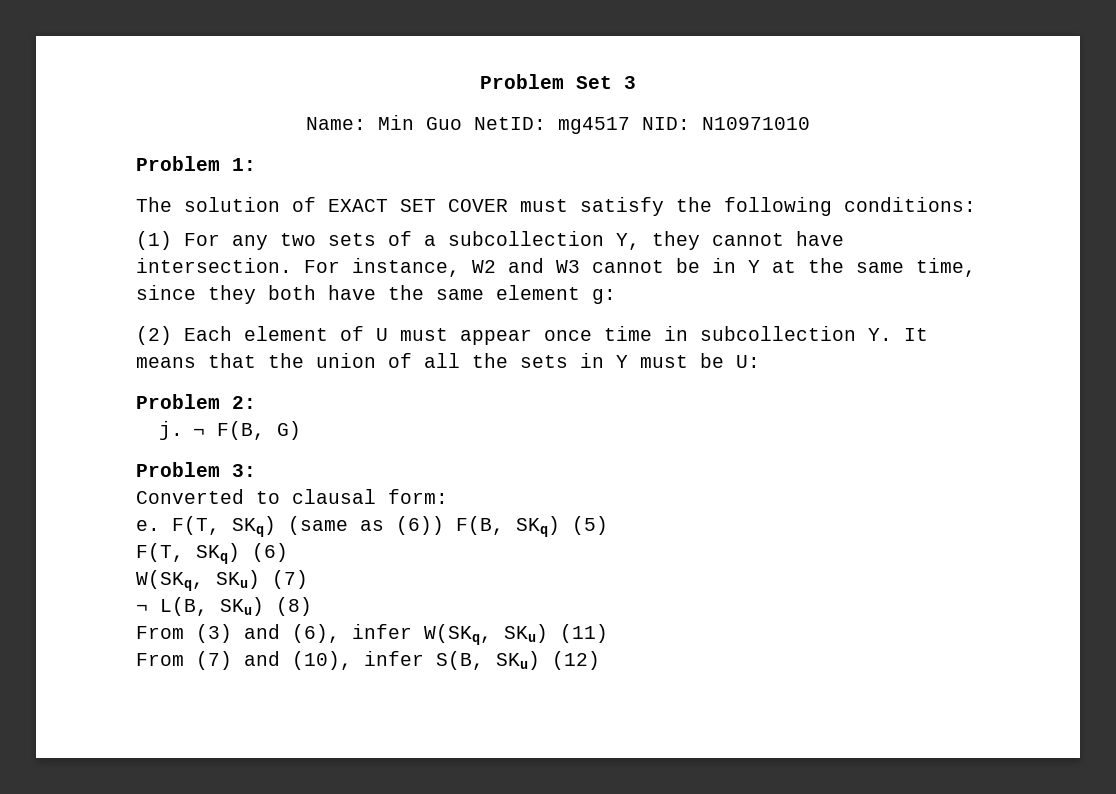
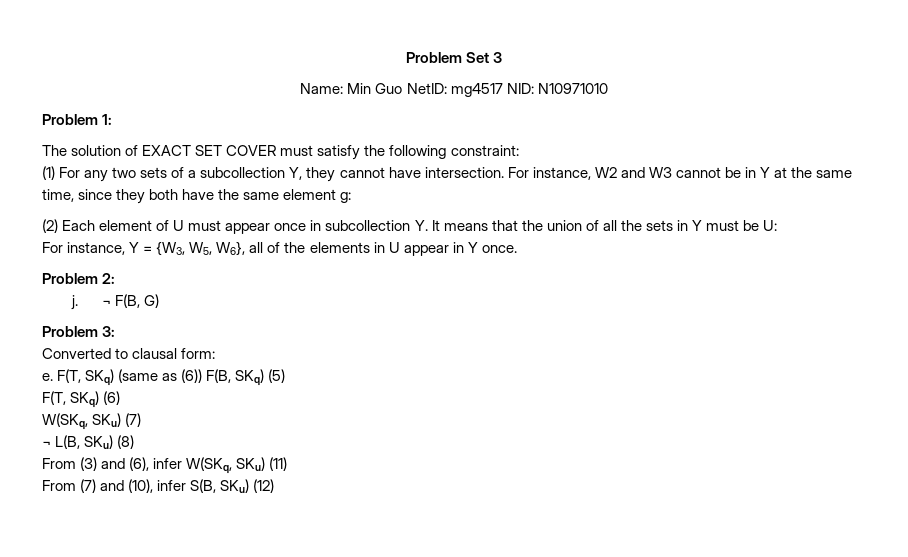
[844,197,976,212] conditions: -> [450,145,519,156] constraint:
[604,326,652,341] time -> (307, 227) none
(760, 361) none -> [42,241,517,256] // For instance, Y = {W3, W5, W6}, all of the elements in U appear in Y once.

